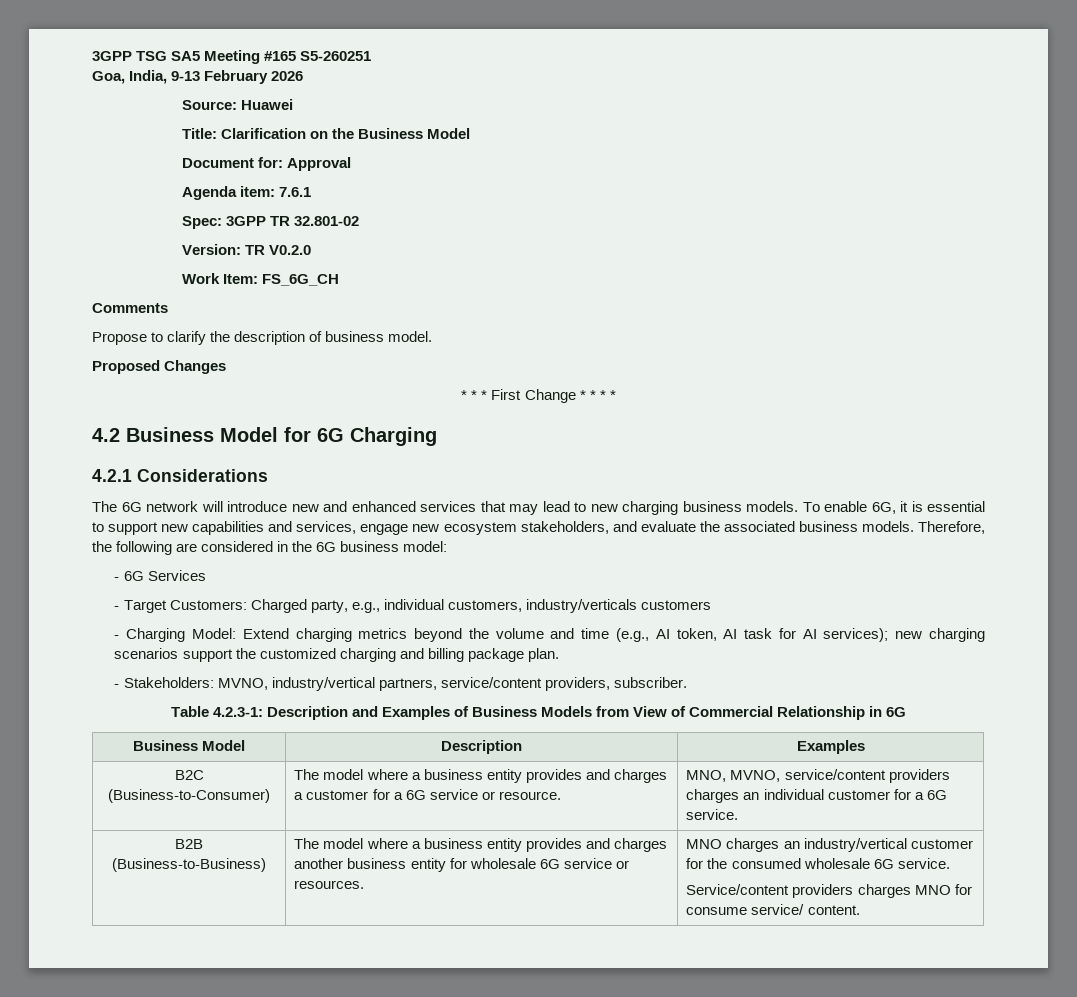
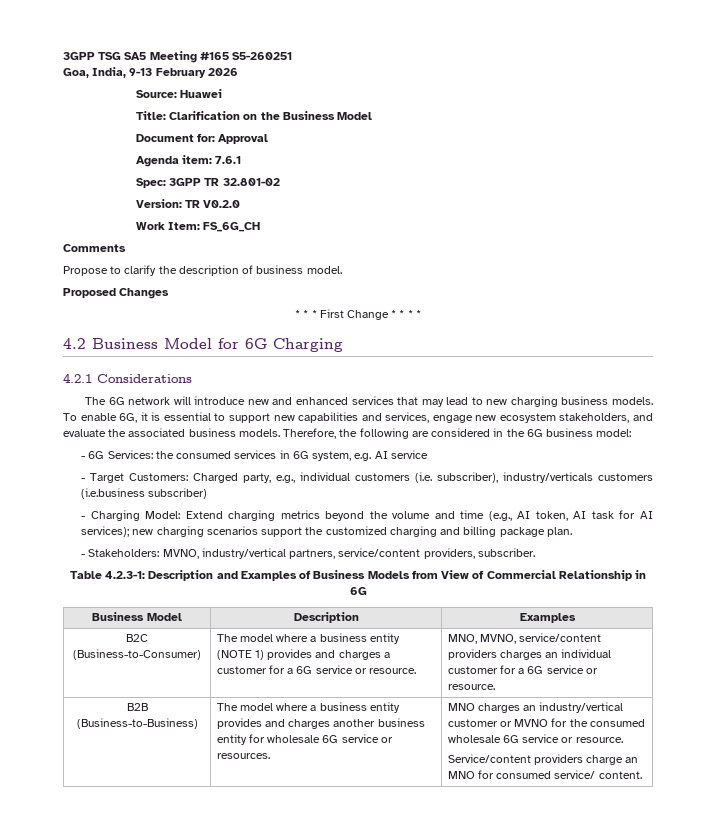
[147,570,206,581] Services -> [107,450,428,461] Services: the consumed services in 6G system, e.g. AI service
[447,600,522,612] customers, -> [355,472,499,483] customers (i.e. subscriber),
(711, 605) none -> [81,488,208,499] (i.e.business subscriber)
(522, 776) none -> [216,650,265,660] (NOTE 1)
[686,809,739,820] service. -> [546,665,598,674] [447,684,495,690] service or resource.
(973, 844) none -> [500,719,549,727] or MVNO
[897,858,950,869] service. -> [522,734,623,743] service or resource.
[857,884,911,898] charges -> [586,755,639,765] charge an
[686,907,748,915] consume -> [496,771,552,779] consumed

